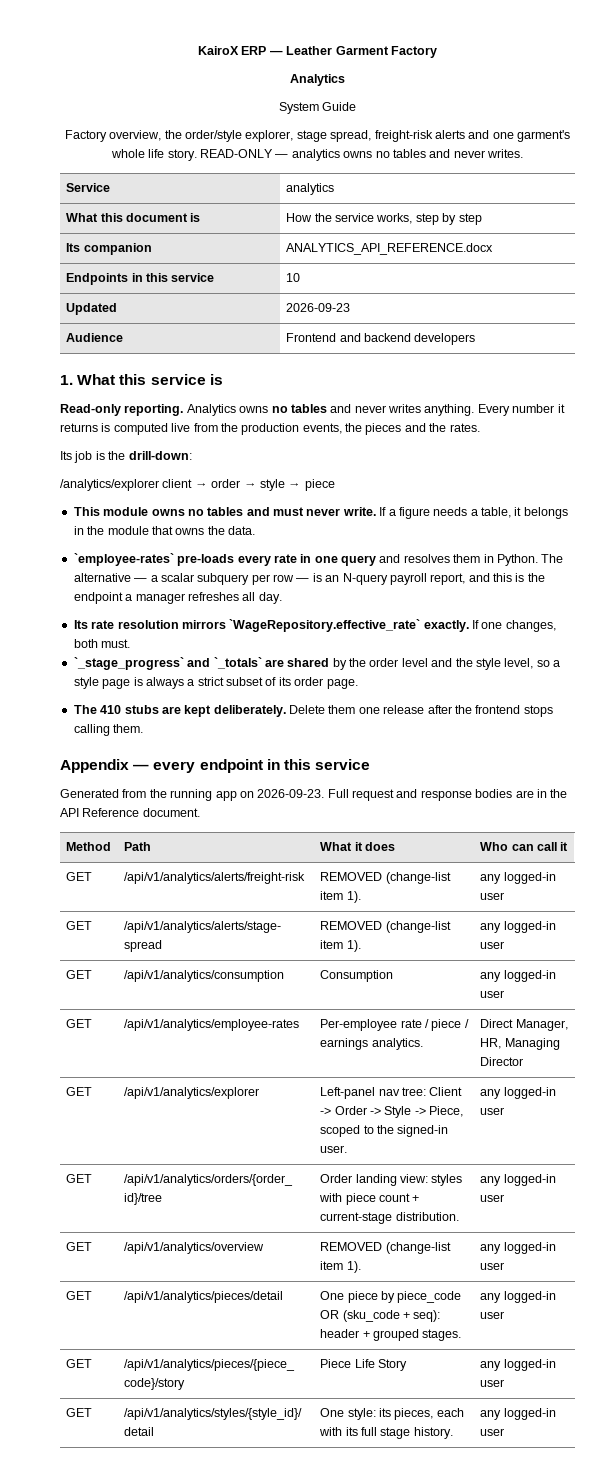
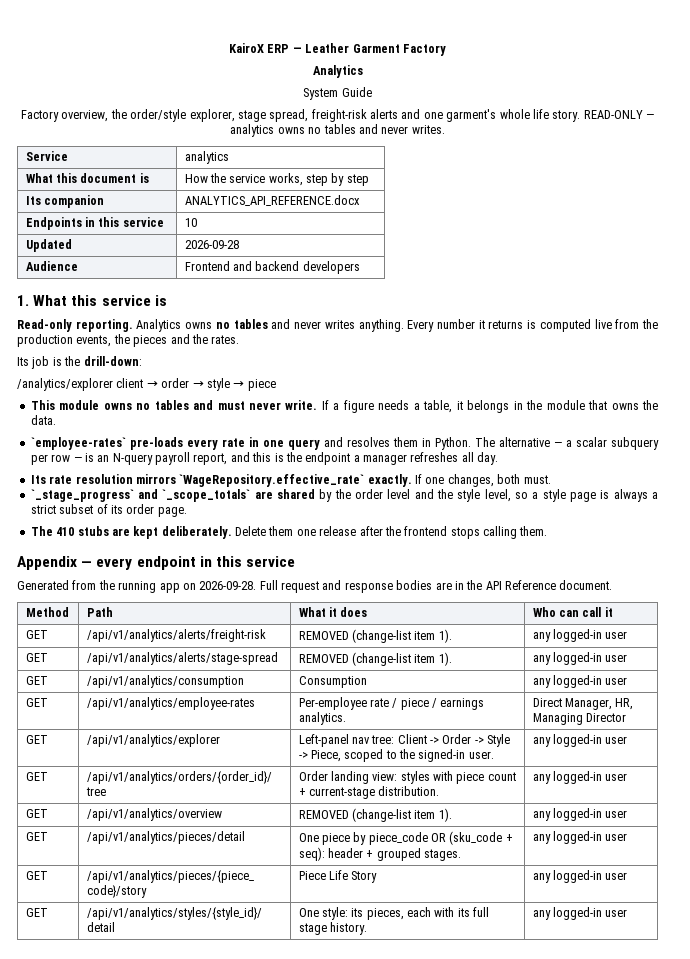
[286,303,351,312] 2026-09-23 -> [184,240,239,249] 2026-09-28
[213,657,262,669] `_totals` -> [162,489,251,502] `_scope_totals`
[257,789,325,798] 2026-09-23. -> [199,581,257,590] 2026-09-28.

